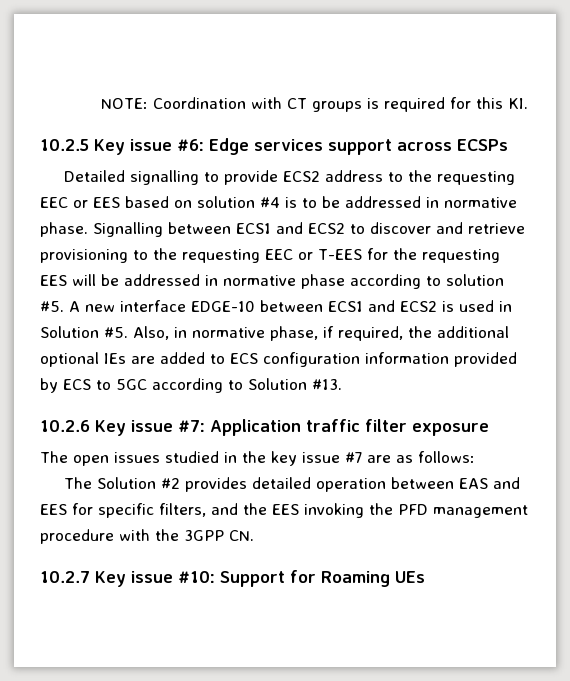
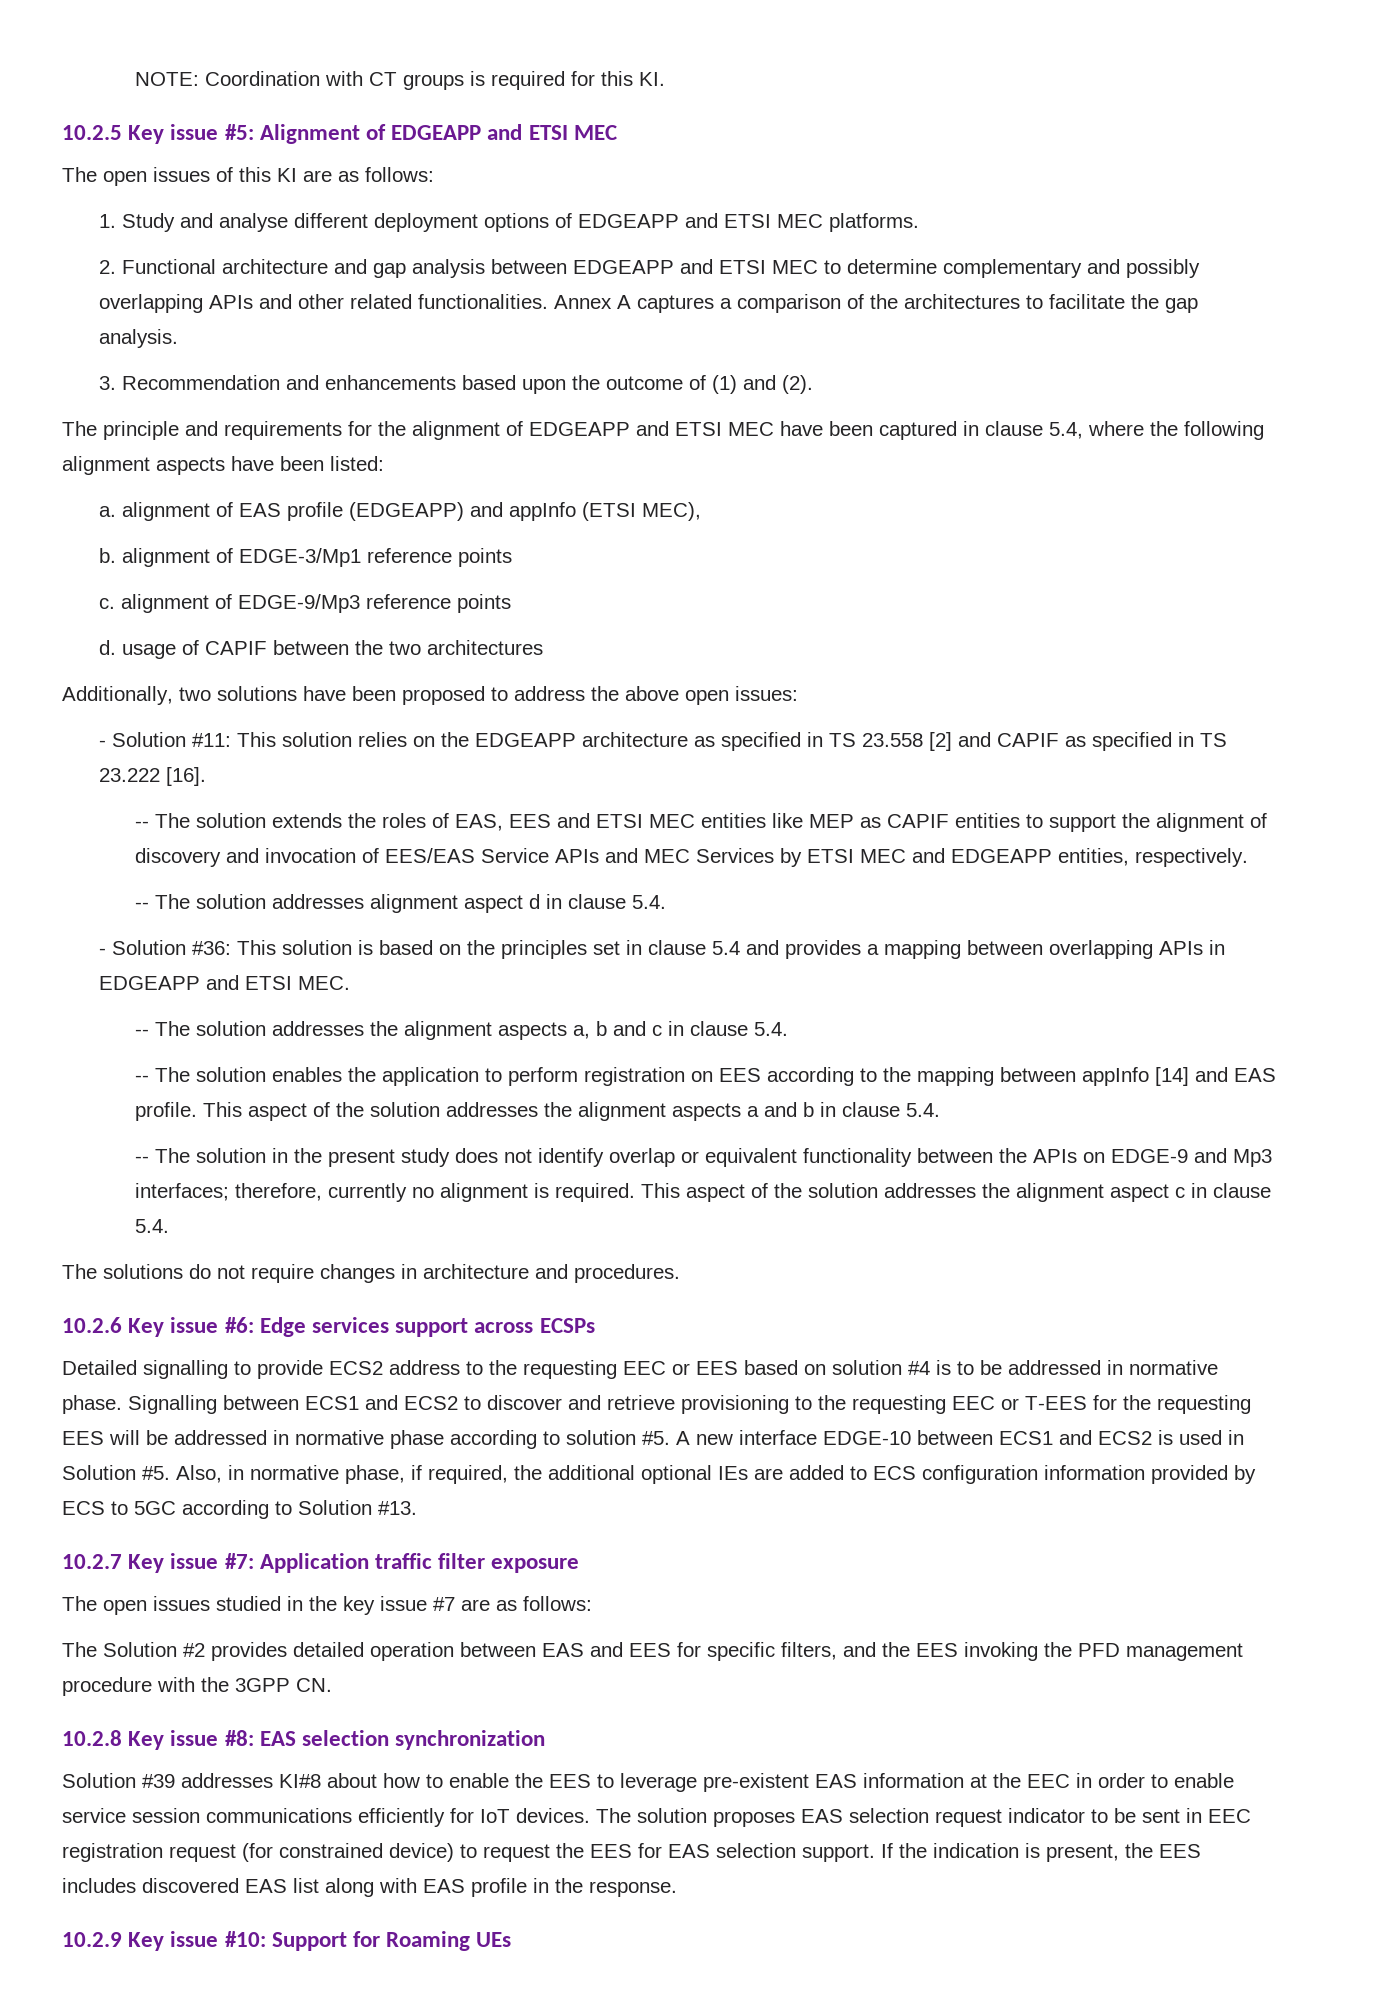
(172, 145) none -> [224,124,617,144] [62,167,434,186] [98,213,919,232] [98,259,1200,278] [98,294,1198,313] [98,329,178,348] [98,375,813,394] [62,421,1264,440] [62,456,384,475] [98,502,701,521] [98,548,512,567] [98,594,511,613] [98,640,543,659] [62,686,798,705] [98,732,1227,751] [98,767,206,786] [135,813,1268,832] [135,848,1249,867] [135,894,667,913] [98,940,1225,959] [98,975,350,990] [135,1021,789,1040] [135,1067,1277,1086] [135,1102,941,1121] [135,1148,1273,1167] [135,1183,1272,1202] [135,1219,170,1233] [62,1264,680,1283] [62,1317,219,1337] #5: Alignment of EDGEAPP and ETSI MEC // The open issues of this KI are as follows: // 1. Study and analyse different deployment options of EDGEAPP and ETSI MEC platforms. // 2. Functional architecture and gap analysis between EDGEAPP and ETSI MEC to determine complementary and possibly overlapping APIs and other related functionalities. Annex A captures a comparison of the architectures to facilitate the gap analysis. // 3. Recommendation and enhancements based upon the outcome of (1) and (2). // The principle and requirements for the alignment of EDGEAPP and ETSI MEC have been captured in clause 5.4, where the following alignment aspects have been listed: // a. alignment of EAS profile (EDGEAPP) and appInfo (ETSI MEC), // b. alignment of EDGE-3/Mp1 reference points // c. alignment of EDGE-9/Mp3 reference points // d. usage of CAPIF between the two architectures // Additionally, two solutions have been proposed to address the above open issues: // - Solution #11: This solution relies on the EDGEAPP architecture as specified in TS 23.558 [2] and CAPIF as specified in TS 23.222 [16]. // -- The solution extends the roles of EAS, EES and ETSI MEC entities like MEP as CAPIF entities to support the alignment of discovery and invocation of EES/EAS Service APIs and MEC Services by ETSI MEC and EDGEAPP entities, respectively. // -- The solution addresses alignment aspect d in clause 5.4. // - Solution #36: This solution is based on the principles set in clause 5.4 and provides a mapping between overlapping APIs in EDGEAPP and ETSI MEC. // -- The solution addresses the alignment aspects a, b and c in clause 5.4. // -- The solution enables the application to perform registration on EES according to the mapping between appInfo [14] and EAS profile. This aspect of the solution addresses the alignment aspects a and b in clause 5.4. // -- The solution in the present study does not identify overlap or equivalent functionality between the APIs on EDGE-9 and Mp3 interfaces; therefore, currently no alignment is required. This aspect of the solution addresses the alignment aspect c in clause 5.4. // The solutions do not require changes in architecture and procedures. // 10.2.6 Key issue
[40,420,90,432] 10.2.6 -> [62,1554,122,1569] 10.2.7
[40,571,90,583] 10.2.7 -> [62,1730,546,1750] [62,1773,1234,1792] [62,1808,1251,1827] [62,1843,1201,1862] [62,1878,677,1897] [62,1932,122,1947] 10.2.8 Key issue #8: EAS selection synchronization // Solution #39 addresses KI#8 about how to enable the EES to leverage pre-existent EAS information at the EEC in order to enable service session communications efficiently for IoT devices. The solution proposes EAS selection request indicator to be sent in EEC registration request (for constrained device) to request the EES for EAS selection support. If the indication is present, the EES includes discovered EAS list along with EAS profile in the response. // 10.2.9

